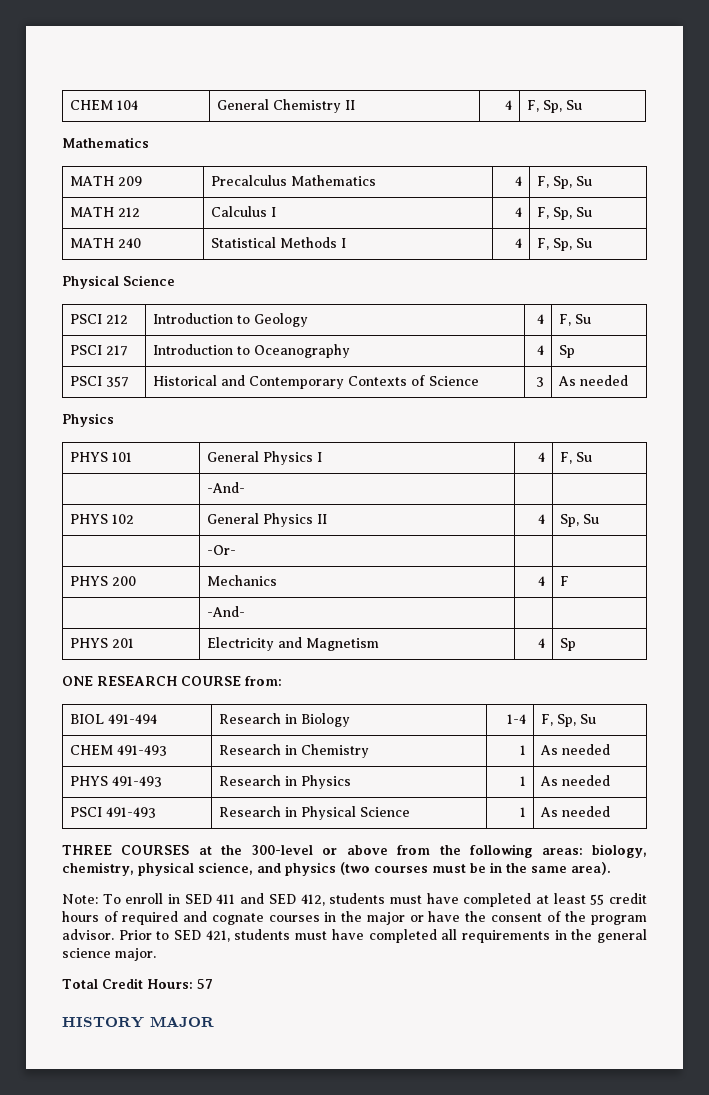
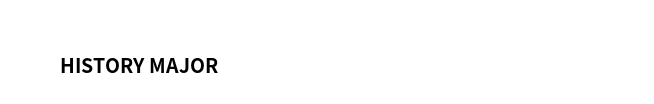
[69,100,138,110] [216,99,355,113] [505,100,513,110] [526,100,582,113] [62,137,149,148] [69,176,142,186] [210,175,376,186] [515,176,523,186] [536,176,592,189] [69,207,140,217] [210,206,276,217] [515,207,523,217] [536,207,592,220] [69,238,141,248] [210,237,346,248] [515,238,523,248] [536,238,592,251] [62,275,175,289] [69,314,128,324] [152,313,308,327] [537,314,545,324] [558,314,591,326] [69,345,128,356] [152,344,350,358] [537,345,545,355] [558,345,575,358] [69,376,129,387] [152,375,479,389] [536,377,545,387] [557,375,628,386] [62,413,114,427] [69,452,132,462] [206,451,322,465] [538,452,546,462] [559,452,592,464] [206,482,245,493] [69,514,134,524] [206,513,327,527] [538,514,546,524] [559,514,599,527] [206,545,236,555] [69,576,136,586] [206,575,277,586] [538,576,546,586] [559,576,569,586] [206,606,245,617] [69,638,134,648] [206,637,379,651] [538,638,546,648] [559,638,576,651] [62,676,282,686] [69,714,157,724] [218,713,350,727] [507,714,527,724] [540,714,596,727] [69,745,167,756] [218,744,369,758] [520,745,527,755] [539,744,610,755] [69,776,162,787] [218,775,351,789] [520,776,527,786] [539,775,610,786] [69,807,156,818] [218,806,410,820] [520,807,527,817] [539,806,610,817] [62,844,647,858] [62,862,611,876] [62,893,647,907] [62,911,648,925] [62,929,647,943] [62,948,156,961] [62,978,213,989] CHEM 104 | General Chemistry II | 4 | F, Sp, Su // Mathematics // MATH 209 | Precalculus Mathematics | 4 | F, Sp, Su // MATH 212 | Calculus I | 4 | F, Sp, Su // MATH 240 | Statistical Methods I | 4 | F, Sp, Su // Physical Science // PSCI 212 | Introduction to Geology | 4 | F, Su // PSCI 217 | Introduction to Oceanography | 4 | Sp // PSCI 357 | Historical and Contemporary Contexts of Science | 3 | As needed // Physics // PHYS 101 | General Physics I | 4 | F, Su // | -And- | | // PHYS 102 | General Physics II | 4 | Sp, Su // | -Or- | | // PHYS 200 | Mechanics | 4 | F // | -And- | | // PHYS 201 | Electricity and Magnetism | 4 | Sp // ONE RESEARCH COURSE from: // BIOL 491-494 | Research in Biology | 1-4 | F, Sp, Su // CHEM 491-493 | Research in Chemistry | 1 | As needed // PHYS 491-493 | Research in Physics | 1 | As needed // PSCI 491-493 | Research in Physical Science | 1 | As needed // THREE COURSES at the 300-level or above from the following areas: biology, chemistry, physical science, and physics (two courses must be in the same area). // Note: To enroll in SED 411 and SED 412, students must have completed at least 55 credit hours of required and cognate courses in the major or have the consent of the program advisor. Prior to SED 421, students must have completed all requirements in the general science major. // Total Credit Hours: 57 // -> (60, 65) none

